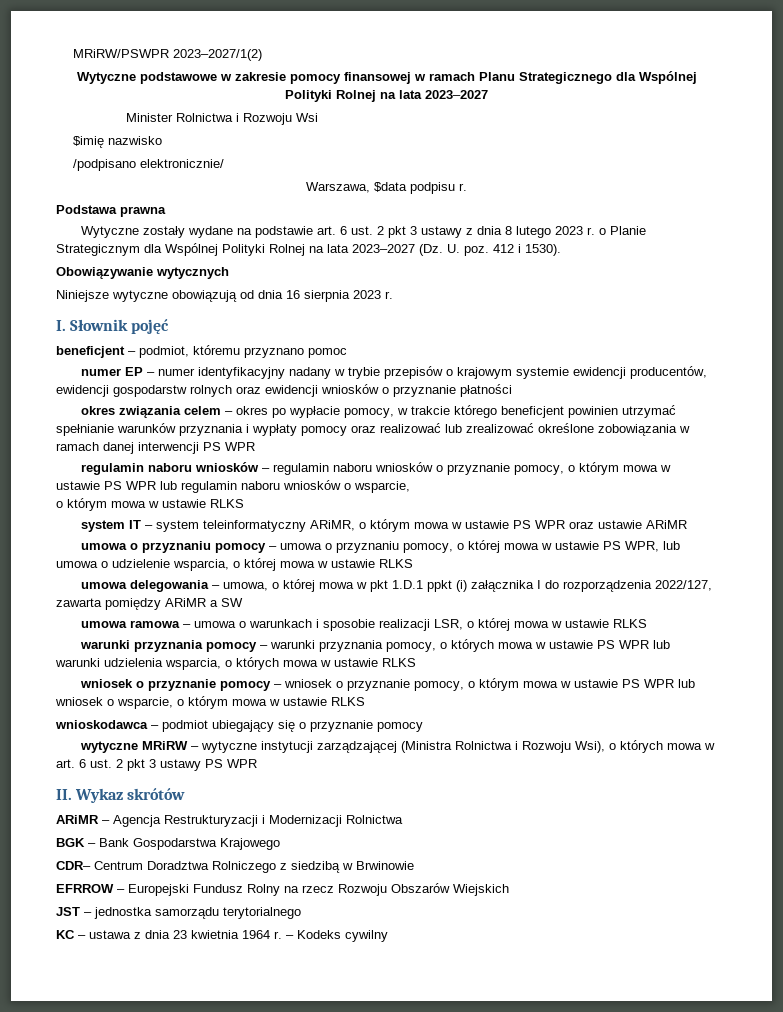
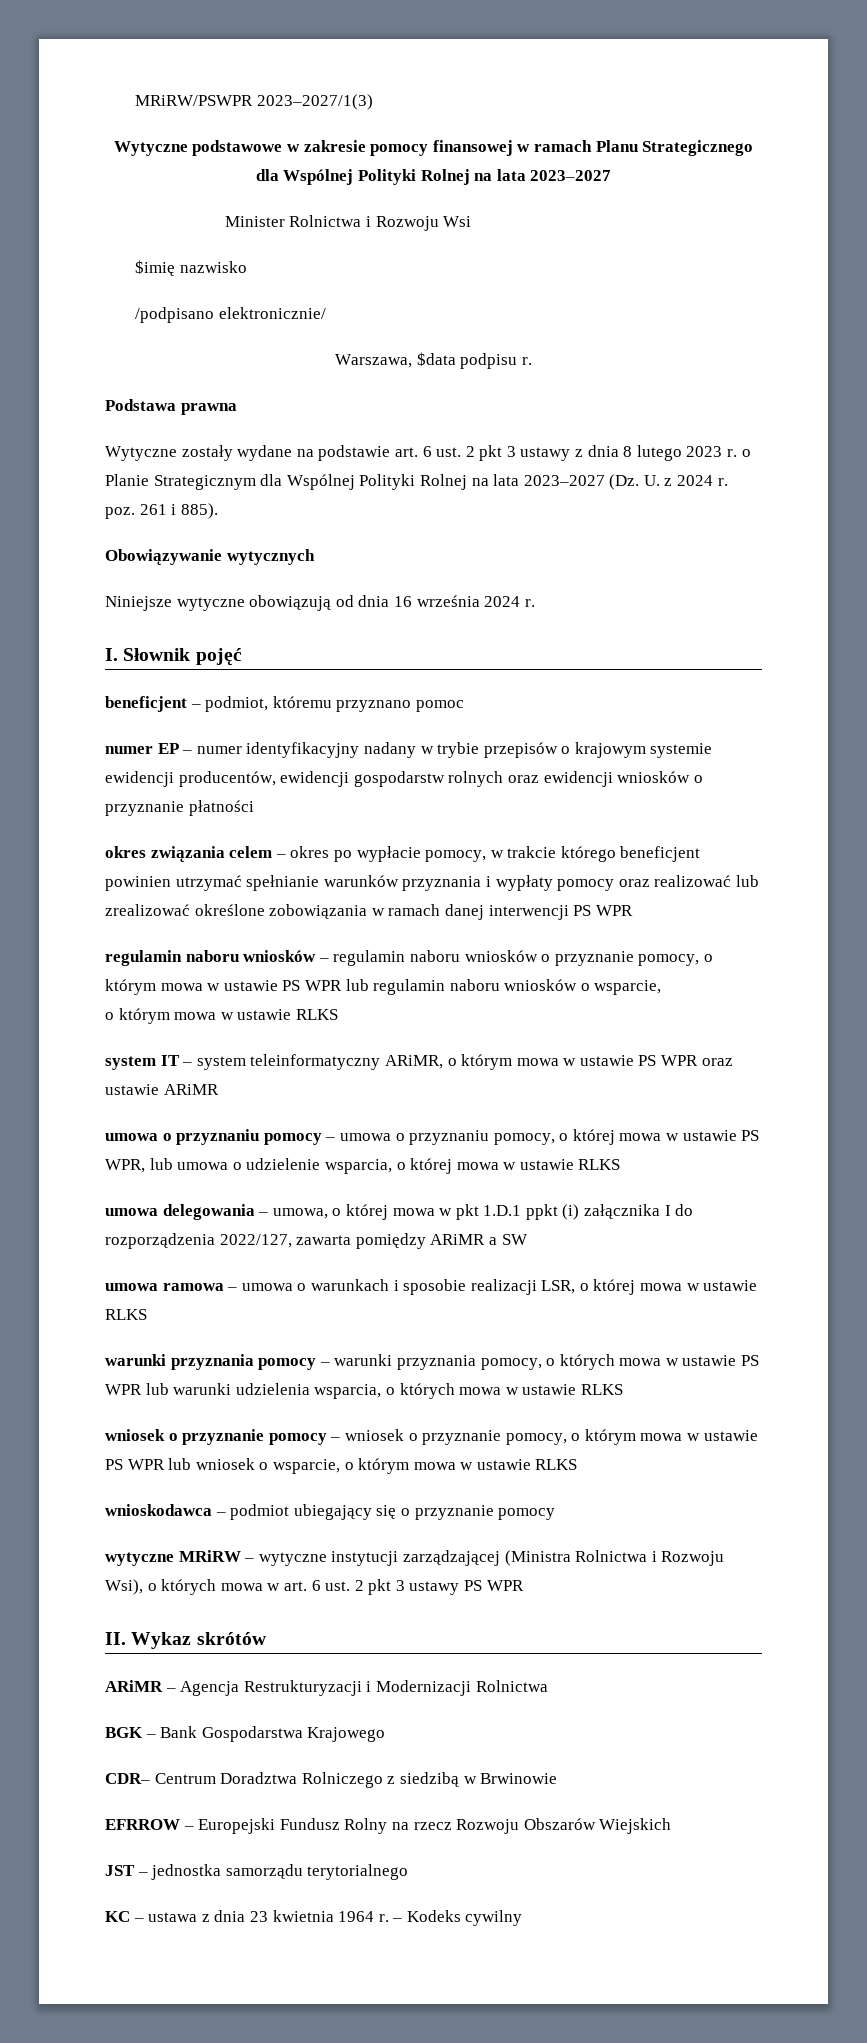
[173,49,263,61] 2023–2027/1(2) -> [256,94,373,110] 2023–2027/1(3)
[464,244,561,256] poz. 412 i 1530). -> [664,475,728,486] [105,503,218,519] z 2024 r. poz. 261 i 885).
[304,290,381,302] sierpnia 2023 -> [416,595,521,607] września 2024

